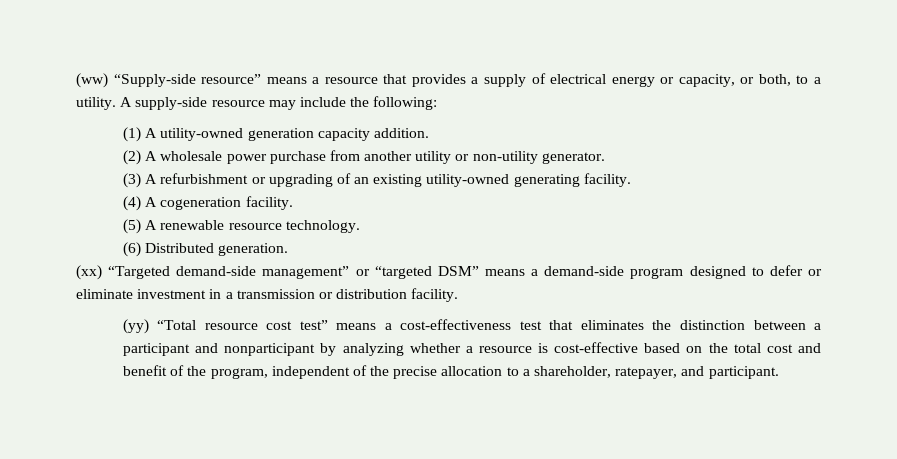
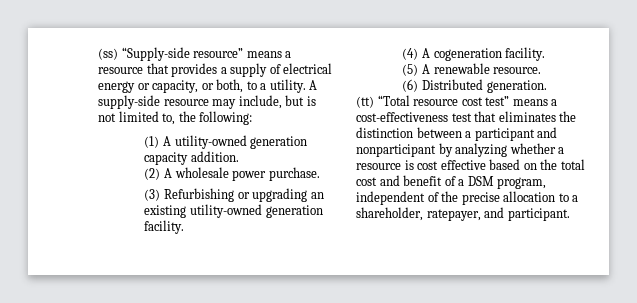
[76,73,108,88] (ww) -> [98,48,118,60] (ss)
[299,97,346,107] include -> [238,95,316,109] [98,111,176,125] include, but is not limited to,
[269,150,605,164] purchase from another utility or non-utility generator. -> [268,167,320,181] purchase.
[145,173,249,184] A refurbishment -> [163,188,234,202] Refurbishing
[336,173,351,184] of -> (308, 195) none
[513,174,580,187] generating -> [265,205,323,218] generation
[228,220,360,233] resource technology. -> [493,67,542,74] resource.
[76,265,822,280] [76,288,459,302] [122,319,149,334] (xx) “Targeted demand-side management” or “targeted DSM” means a demand-side program designed to defer or eliminate investment in a transmission or distribution facility. // (yy) -> [356,96,374,108] (tt)
[554,342,639,353] cost-effective -> [417,160,486,170] cost effective
[187,366,207,376] the -> [458,176,494,186] a DSM

